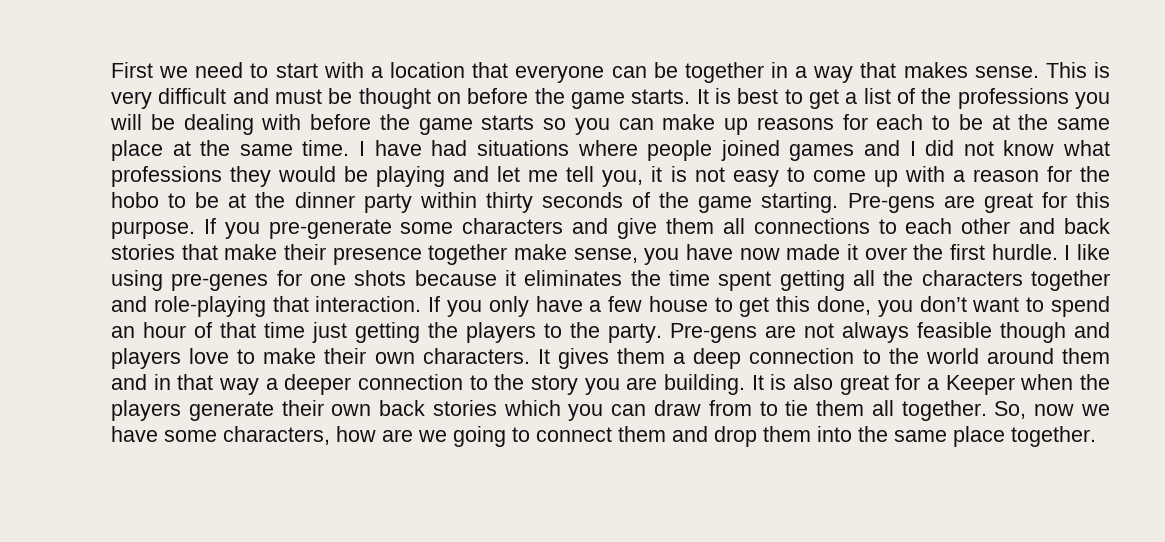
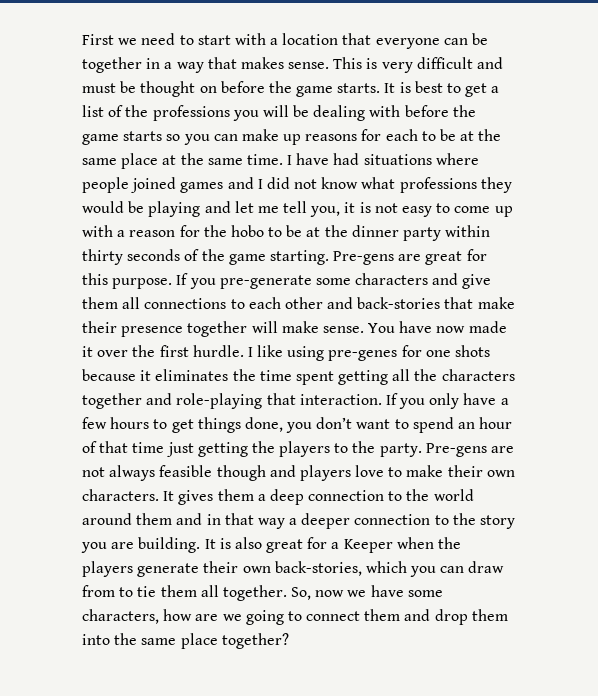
[1064,218,1110,234] [111,244,175,260] back stories -> [357,297,441,309] back-stories
[514,244,680,265] make sense, you -> [251,321,396,333] will make sense. You
[648,296,811,317] house to get this -> [110,417,241,433] hours to get things
[379,400,497,416] back stories -> [274,561,362,576] back-stories,
[1011,426,1096,447] together. -> [221,633,289,649] together?

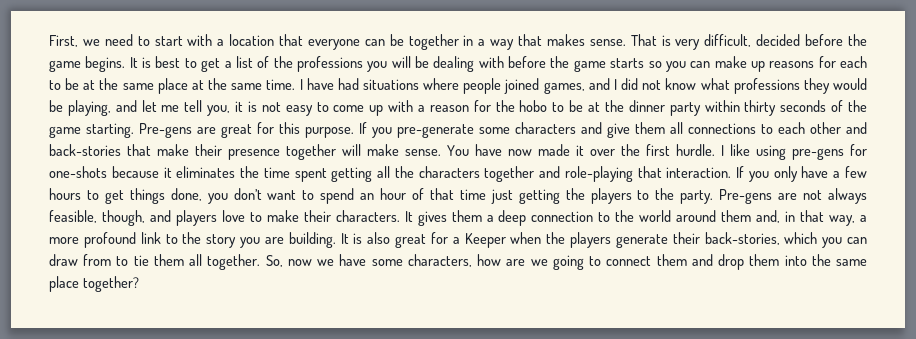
[82,34,114,45] First -> [49,35,78,47] First,
[333,57,363,69] This -> [630,34,657,46] That
[416,57,504,69] [82,81,381,97] difficult and must be thought on before the game starts. -> [704,34,867,47] [49,56,126,72] difficult, decided before the game begins.
[180,182,224,193] games -> [543,82,585,94] games,
[148,201,201,217] playing -> [67,100,111,116] playing,
[328,345,491,361] pre-genes for one shots -> [791,144,868,160] [49,166,107,178] pre-gens for one-shots
[159,465,266,481] feasible though -> [49,210,145,226] feasible, though,
[486,470,515,477] own -> (331, 216) none
[176,513,203,525] and -> [756,210,781,223] and,
[257,513,431,529] way a deeper connection -> [829,215,868,226] [49,232,161,248] way, a more profound link
[242,566,271,573] own -> (700, 238) none

